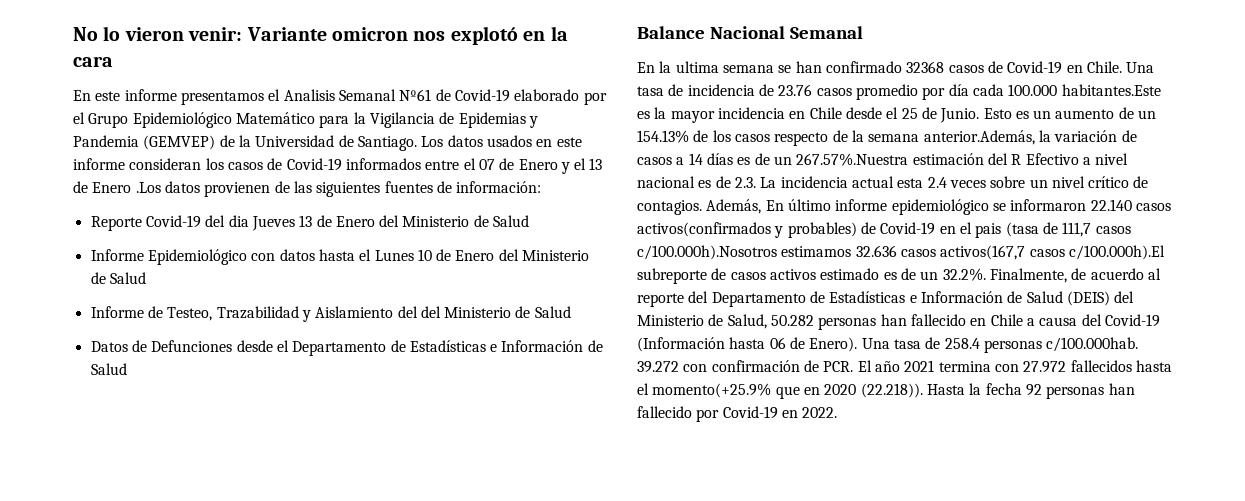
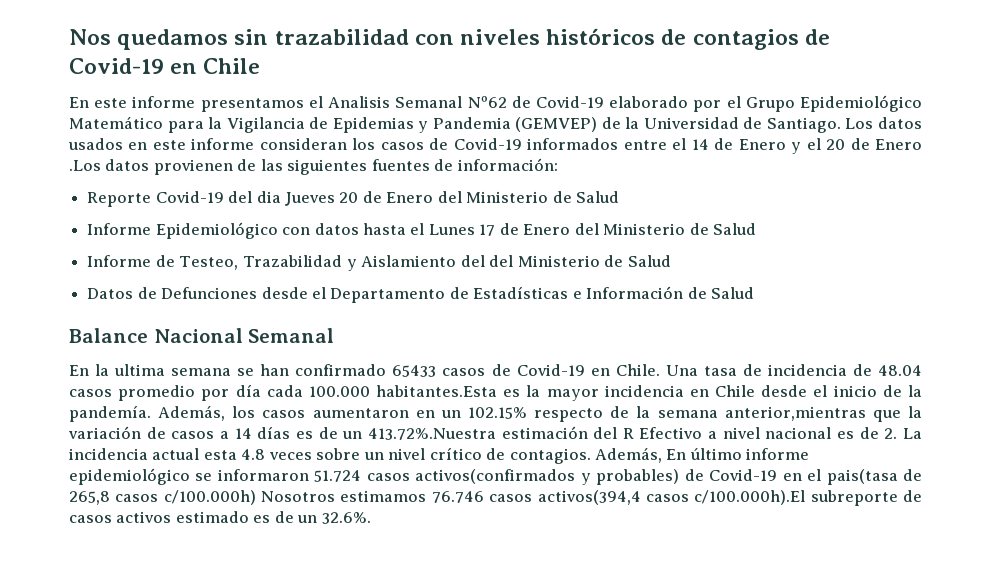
[73,26,568,45] [73,56,113,67] No lo vieron venir: Variante omicron nos explotó en la cara -> [69,28,830,50] [69,58,261,74] Nos quedamos sin trazabilidad con niveles históricos de contagios de Covid-19 en Chile
[399,89,432,101] Nº61 -> [467,96,507,108] Nº62
[478,159,495,170] 07 -> [691,139,709,150] 14
[589,158,603,170] 13 -> [826,139,846,150] 20
[299,215,313,227] 13 -> [339,192,359,203] 20
[417,249,432,261] 10 -> [479,224,496,236] 17
[906,61,945,73] 32368 -> [392,365,437,377] 65433
[778,84,813,96] 23.76 -> [877,365,922,376] 48.04
[1061,84,1161,96] habitantes.Este -> [376,385,498,397] habitantes.Esta
[901,107,1157,123] [637,130,770,143] 25 de Junio. Esto es un aumento de un 154.13% de los casos -> [833,385,922,397] [69,405,527,422] inicio de la pandemía. Además, los casos aumentaron en un 102.15%
[923,130,1035,145] anterior.Además, -> [724,406,901,422] anterior,mientras que
[796,153,909,166] 267.57%.Nuestra -> [367,428,496,440] 413.72%.Nuestra
[734,177,756,188] 2.3. -> [884,428,898,439] 2.
[927,177,947,188] 2.4 -> [241,449,266,460] 4.8
[1090,199,1132,211] 22.140 -> [314,470,362,482] 51.724
[975,222,1131,238] [637,245,1026,260] pais (tasa de 111,7 casos c/100.000h).Nosotros estimamos 32.636 casos activos(167,7 -> [826,469,922,485] [69,490,641,505] pais(tasa de 265,8 casos c/100.000h) Nosotros estimamos 76.746 casos activos(394,4
[942,268,1161,283] [637,291,1135,307] [637,314,1160,330] [637,337,1139,353] [637,360,1172,373] [637,383,1135,399] [637,406,838,422] 32.2%. Finalmente, de acuerdo al reporte del Departamento de Estadísticas e Información de Salud (DEIS) del Ministerio de Salud, 50.282 personas han fallecido en Chile a causa del Covid-19 (Información hasta 06 de Enero). Una tasa de 258.4 personas c/100.000hab. 39.272 con confirmación de PCR. El año 2021 termina con 27.972 fallecidos hasta el momento(+25.9% que en 2020 (22.218)). Hasta la fecha 92 personas han fallecido por Covid-19 en 2022. -> [321,512,371,524] 32.6%.

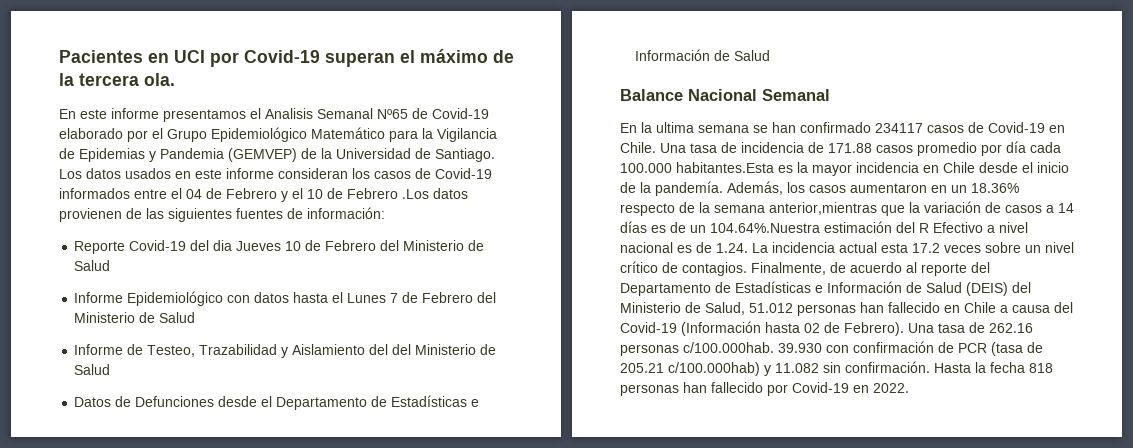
[69,28,830,50] [69,58,261,74] Nos quedamos sin trazabilidad con niveles históricos de contagios de Covid-19 en Chile -> [59,49,514,67] [59,73,175,86] Pacientes en UCI por Covid-19 superan el máximo de la tercera ola.
[467,96,507,108] Nº62 -> [377,109,408,119] Nº65
[691,138,923,154] 14 de Enero y el 20 de Enero -> [186,188,398,202] 04 de Febrero y el 10 de Febrero
[339,191,434,203] 20 de Enero -> [285,240,377,251] 10 de Febrero
[479,223,571,236] 17 de Enero -> [390,292,474,303] 7 de Febrero
[392,365,437,377] 65433 -> [875,123,923,133] 234117
[877,365,922,376] 48.04 -> [828,143,872,153] 171.88
[468,407,527,419] 102.15% -> [971,183,1019,193] 18.36%
[367,428,496,440] 413.72%.Nuestra -> [710,223,820,233] 104.64%.Nuestra
[884,428,898,439] 2. -> [716,243,748,253] 1.24.
[241,449,266,460] 4.8 -> [912,243,940,253] 17.2
[595,447,810,463] [69,468,922,485] [69,490,923,506] [69,511,371,524] Además, En último informe epidemiológico se informaron 51.724 casos activos(confirmados y probables) de Covid-19 en el pais(tasa de 265,8 casos c/100.000h) Nosotros estimamos 76.746 casos activos(394,4 casos c/100.000h).El subreporte de casos activos estimado es de un 32.6%. -> [751,262,990,276] [620,281,1031,296] [620,302,1073,316] [620,321,1033,336] [620,341,1043,356] [620,361,1053,376] [620,382,909,396] Finalmente, de acuerdo al reporte del Departamento de Estadísticas e Información de Salud (DEIS) del Ministerio de Salud, 51.012 personas han fallecido en Chile a causa del Covid-19 (Información hasta 02 de Febrero). Una tasa de 262.16 personas c/100.000hab. 39.930 con confirmación de PCR (tasa de 205.21 c/100.000hab) y 11.082 sin confirmación. Hasta la fecha 818 personas han fallecido por Covid-19 en 2022.

